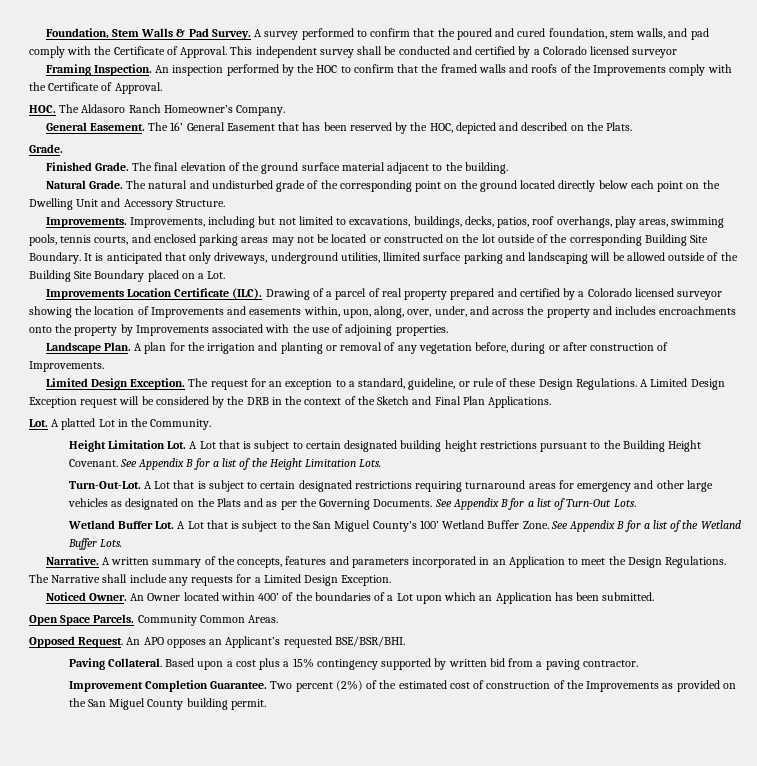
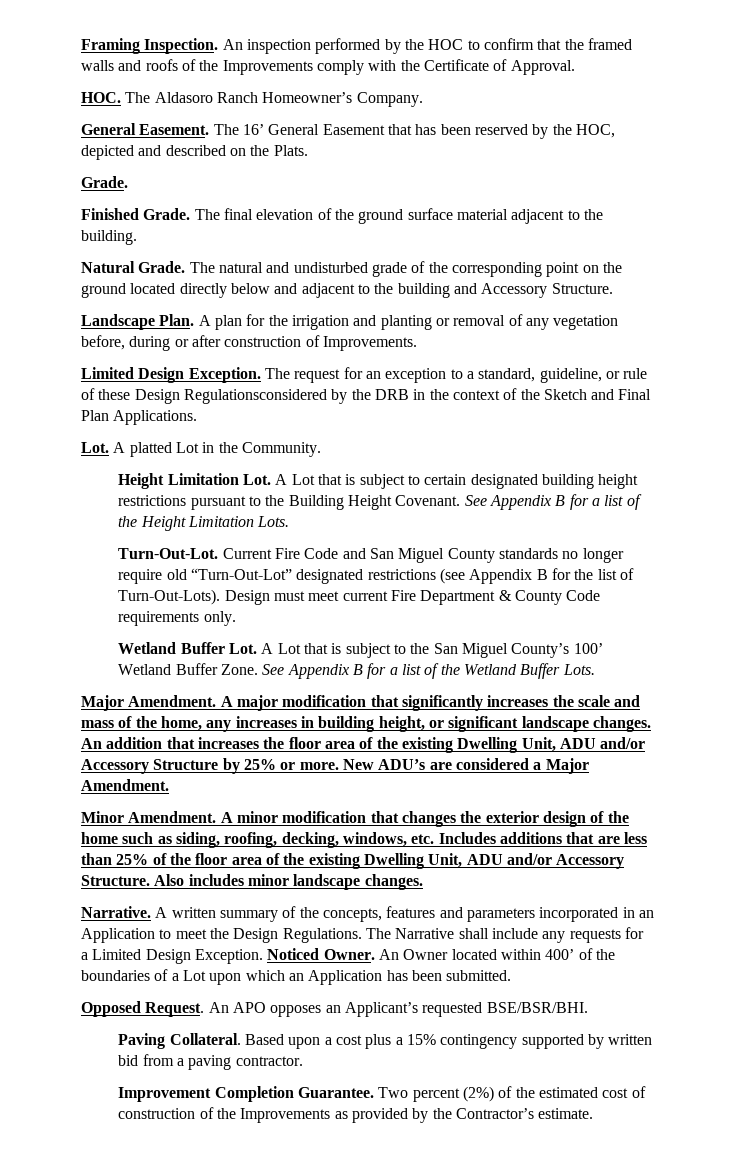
[45,28,709,40] [29,46,678,58] Foundation, Stem Walls & Pad Survey. A survey performed to confirm that the poured and cured foundation, stem walls, and pad comply with the Certificate of Approval. This independent survey shall be conducted and certified by a Colorado licensed surveyor // -> (81, 46) none
[630,180,720,192] [29,198,225,210] [45,216,725,228] [29,234,709,246] [29,252,738,264] [29,270,226,282] [45,288,723,300] [29,306,737,318] [29,324,448,336] each point on the Dwelling Unit and Accessory Structure. // Improvements. Improvements, including but not limited to excavations, buildings, decks, patios, roof overhangs, play areas, swimming pools, tennis courts, and enclosed parking areas may not be located or constructed on the lot outside of the corresponding Building Site Boundary. It is anticipated that only driveways, underground utilities, llimited surface parking and landscaping will be allowed outside of the Building Site Boundary placed on a Lot. // Improvements Location Certificate (ILC). Drawing of a parcel of real property prepared and certified by a Colorado licensed surveyor showing the location of Improvements and easements within, upon, along, over, under, and across the property and includes encroachments onto the property by Improvements associated with the use of adjoining properties. -> [274,283,613,298] and adjacent to the building and Accessory Structure.
[575,378,725,390] [29,396,209,408] Regulations. A Limited Design Exception request will be considered -> [183,389,327,404] Regulationsconsidered
[143,480,713,492] [67,498,636,510] A Lot that is subject to certain designated restrictions requiring turnaround areas for emergency and other large vehicles as designated on the Plats and as per the Governing Documents. See Appendix B for a list of Turn-Out Lots. -> [222,548,624,563] [118,568,634,584] [118,589,601,605] [118,611,236,626] Current Fire Code and San Miguel County standards no longer require old “Turn-Out-Lot” designated restrictions (see Appendix B for the list of Turn-Out-Lots). Design must meet current Fire Department & County Code requirements only.
(122, 543) none -> [81,695,641,711] [81,716,651,732] [81,737,646,753] [81,758,589,774] [81,779,169,791] [81,811,629,827] [81,832,647,848] [81,853,625,869] [81,874,423,890] // Major Amendment. A major modification that significantly increases the scale and mass of the home, any increases in building height, or significant landscape changes. An addition that increases the floor area of the existing Dwelling Unit, ADU and/or Accessory Structure by 25% or more. New ADU’s are considered a Major Amendment. // Minor Amendment. A minor modification that changes the exterior design of the home such as siding, roofing, decking, windows, etc. Includes additions that are less than 25% of the floor area of the existing Dwelling Unit, ADU and/or Accessory Structure. Also includes minor landscape changes.
(392, 580) // -> (263, 956) none
[29,614,279,626] // Open Space Parcels. Community Common Areas. -> (512, 975) none
[722,683,736,689] [68,698,266,710] on the San Miguel County building permit. -> [412,1108,594,1123] by the Contractor’s estimate.

